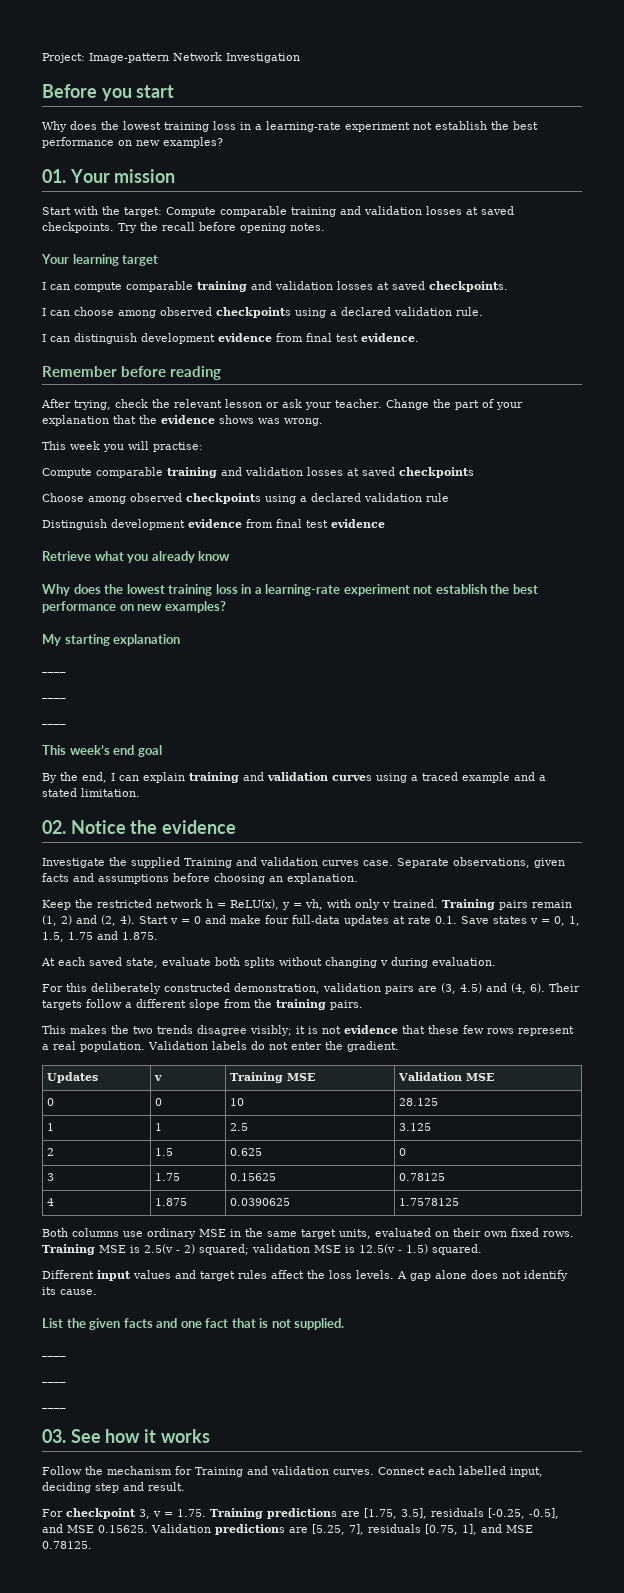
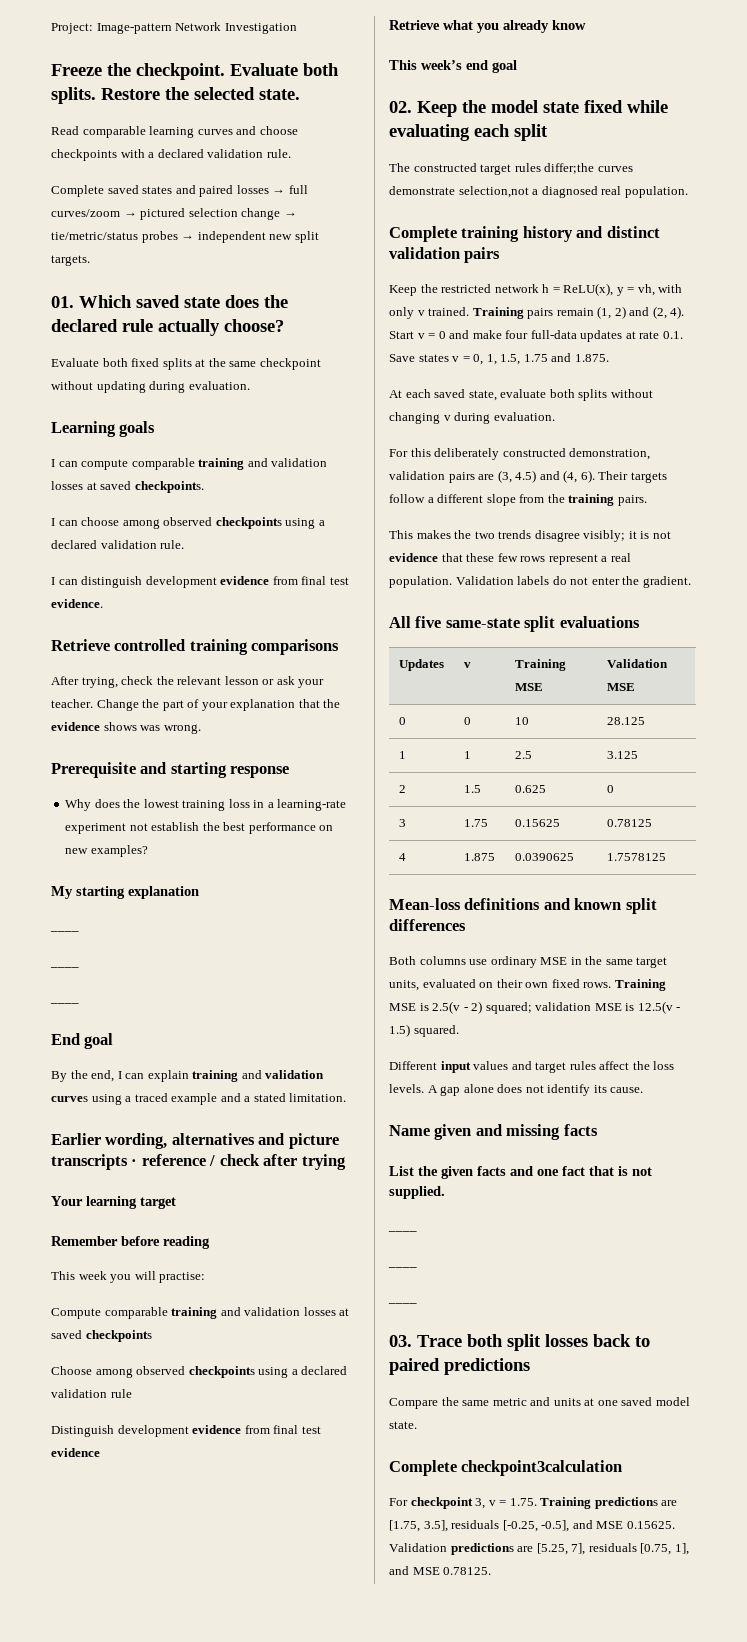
[42,84,175,101] [42,121,538,132] [42,137,223,148] [42,169,176,183] [42,206,514,217] [42,222,325,233] [41,254,159,266] Before you start // Why does the lowest training loss in a learning-rate experiment not establish the best performance on new examples? // 01. Your mission // Start with the target: Compute comparable training and validation losses at saved checkpoints. Try the recall before opening notes. // Your learning target -> [51,63,339,80] [51,87,300,104] [51,126,298,138] [51,149,291,161] [51,185,308,197] [51,208,297,220] [51,231,319,243] [51,255,90,266] [51,295,288,308] [51,319,284,336] [51,358,321,370] [51,381,250,393] [51,421,156,437] Freeze the checkpoint. Evaluate both splits. Restore the selected state. // Read comparable learning curves and choose checkpoints with a declared validation rule. // Complete saved states and paired losses → full curves/zoom → pictured selection change → tie/metric/status probes → independent new split targets. // 01. Which saved state does the declared rule actually choose? // Evaluate both fixed splits at the same checkpoint without updating during evaluation. // Learning goals
[42,366,222,380] Remember before reading -> [51,639,340,655] Retrieve controlled training comparisons
(323, 422) none -> [51,762,290,778] [65,799,347,811] [65,822,334,834] [65,845,148,857] [51,886,199,899] [50,930,79,932] [50,966,79,968] [50,1002,79,1004] [51,1033,114,1049] [51,1070,325,1082] [51,1093,347,1105] [51,1133,339,1149] [51,1154,346,1170] [51,1196,176,1209] [51,1236,210,1249] // Prerequisite and starting response // Why does the lowest training loss in a learning-rate experiment not establish the best performance on new examples? // My starting explanation // ____ // ____ // ____ // End goal // By the end, I can explain training and validation curves using a traced example and a stated limitation. // Earlier wording, alternatives and picture transcripts · reference / check after trying // Your learning target // Remember before reading
[42,584,538,596] [42,601,226,613] [42,634,181,646] [42,670,66,673] [42,696,66,699] [42,722,66,725] [42,745,162,757] [42,772,546,783] [42,788,140,797] [42,820,237,834] [42,857,565,868] [42,873,358,884] Why does the lowest training loss in a learning-rate experiment not establish the best performance on new examples? // My starting explanation // ____ // ____ // ____ // This week’s end goal // By the end, I can explain training and validation curves using a traced example and a stated limitation. // 02. Notice the evidence // Investigate the supplied Training and validation curves case. Separate observations, given facts and assumptions before choosing an explanation. -> [389,60,517,73] [389,100,668,117] [389,124,548,141] [389,163,633,175] [389,186,688,198] [389,226,660,242] [389,247,501,263] This week’s end goal // 02. Keep the model state fixed while evaluating each split // The constructed target rules differ;the curves demonstrate selection,not a diagnosed real population. // Complete training history and distinct validation pairs
(399, 1046) none -> [389,616,640,632] // All five same-state split evaluations
(459, 1202) none -> [389,898,657,914] [389,919,466,931] // Mean-loss definitions and known split differences
(97, 1292) none -> [389,1124,598,1140] // Name given and missing facts
[70,1429,210,1443] [42,1466,543,1477] [42,1482,185,1493] See how it works // Follow the mechanism for Training and validation curves. Connect each labelled input, deciding step and result. -> [417,1334,650,1351] [389,1358,530,1375] [389,1397,690,1409] [389,1421,417,1429] [389,1460,623,1476] Trace both split losses back to paired predictions // Compare the same metric and units at one saved model state. // Complete checkpoint3calculation

